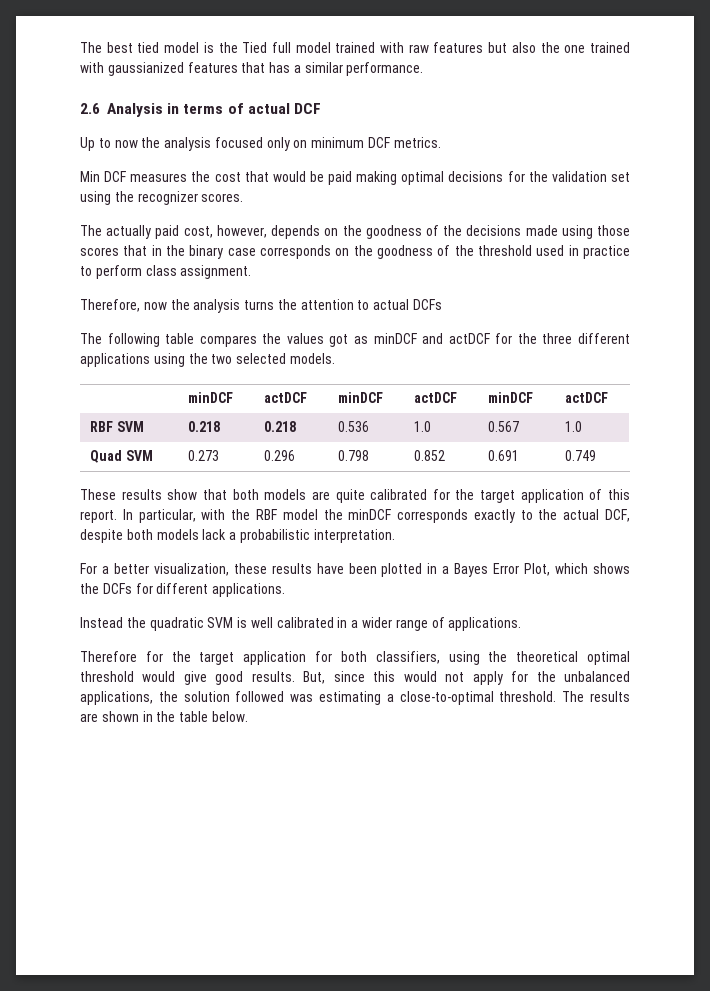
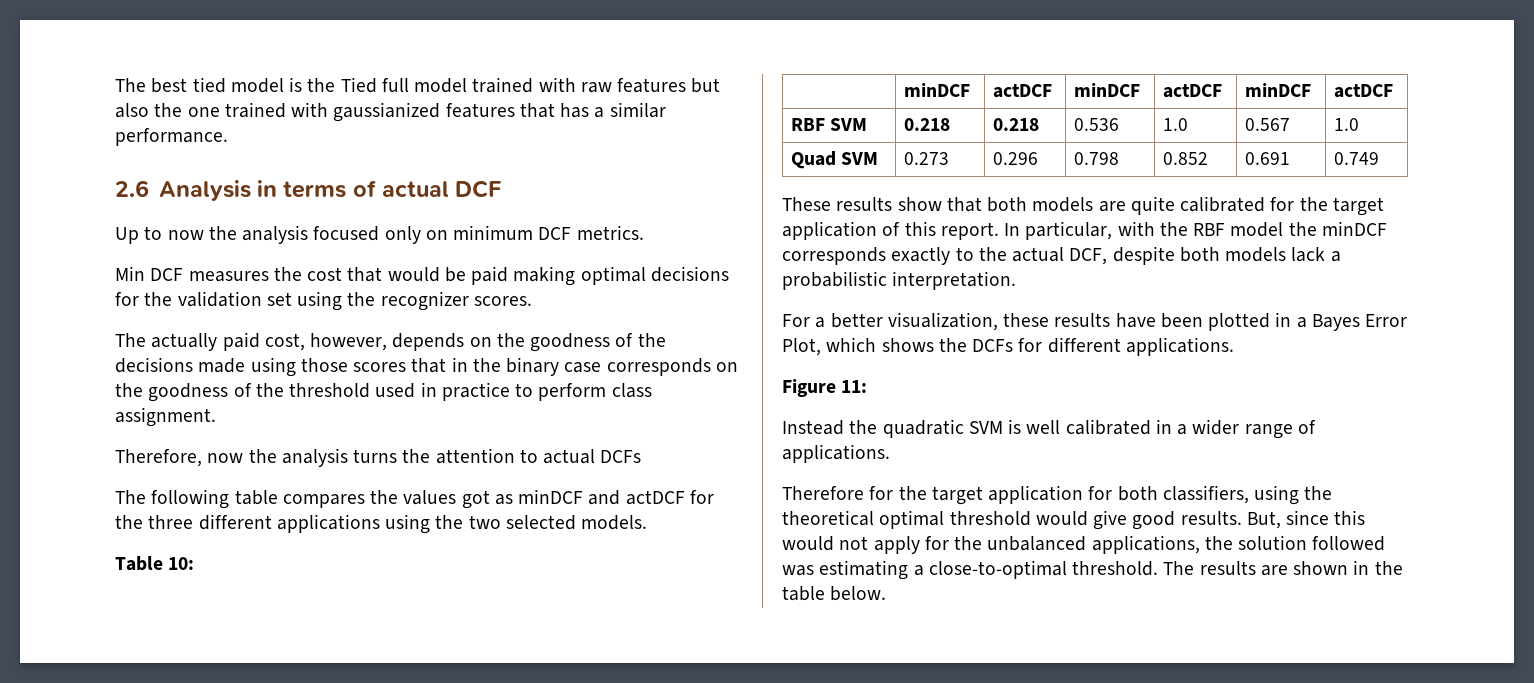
(335, 358) none -> [115,556,195,571] // Table 10:
(286, 590) none -> [782,379,868,397] // Figure 11:

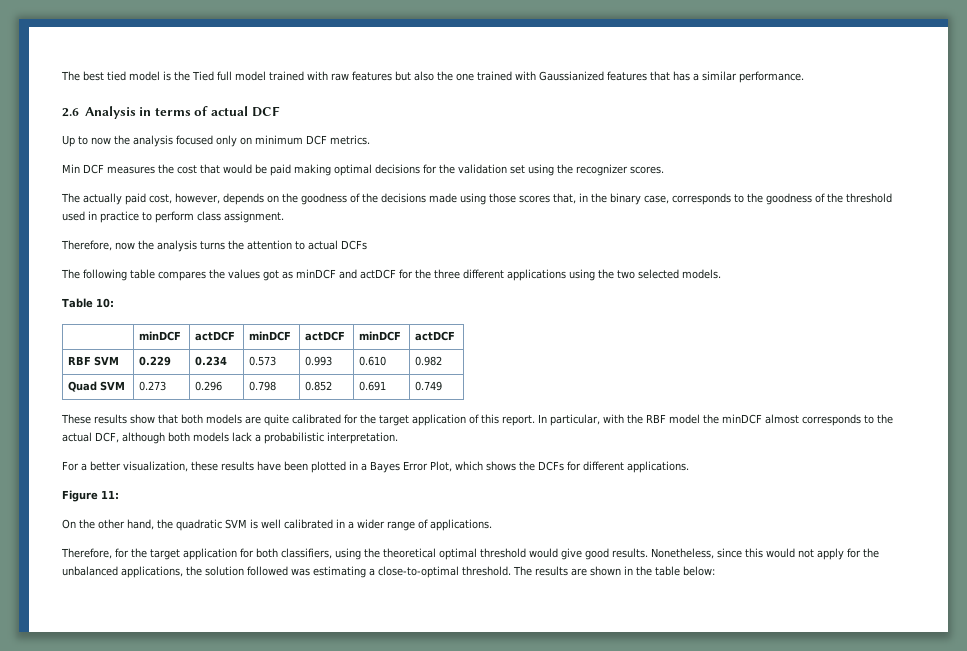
[333,102,441,122] gaussianized -> [539,71,604,81] Gaussianized
[411,358,447,373] that -> [553,193,576,204] that,
[564,358,738,376] case corresponds on -> [644,193,744,205] case, corresponds to
[903,118,950,131] [992,118,1039,131] [1073,118,1119,131] [1162,118,1188,131] [1244,118,1290,131] [1333,118,1359,131] 0.218 | 0.218 | 0.536 | 1.0 | 0.567 | 1.0 -> [139,356,172,366] [195,356,228,366] [249,356,277,366] [305,356,333,366] [359,356,387,366] [415,356,443,366] 0.229 | 0.234 | 0.573 | 0.993 | 0.610 | 0.982
[782,247,951,265] corresponds exactly -> [765,414,861,426] almost corresponds
[1112,246,1175,265] despite -> [122,432,165,444] although
[782,420,844,435] Instead -> [62,519,154,530] On the other hand,
[782,486,864,500] Therefore -> [61,548,112,559] Therefore,
[1246,511,1281,529] But, -> [651,548,714,559] Nonetheless,
[830,586,887,601] below. -> [683,566,715,576] below:

